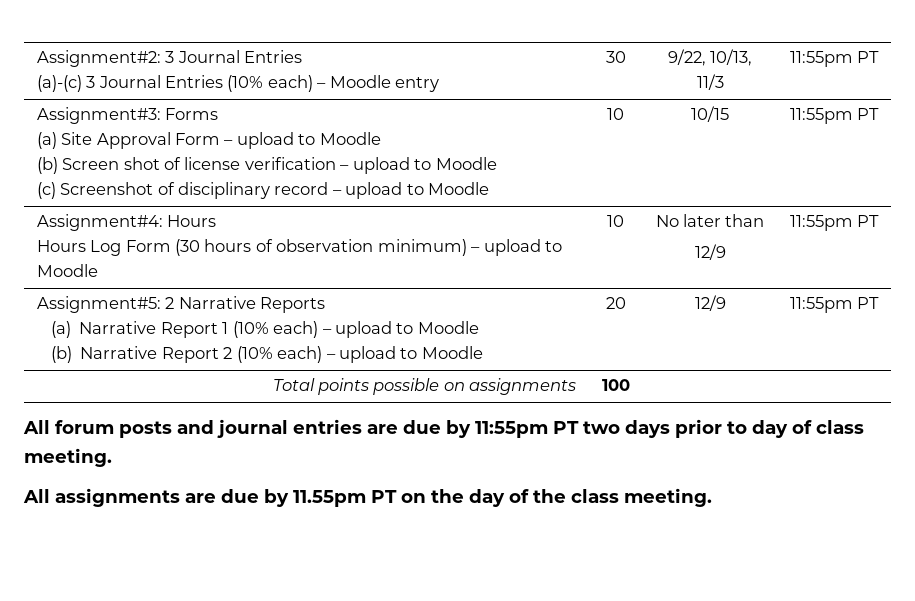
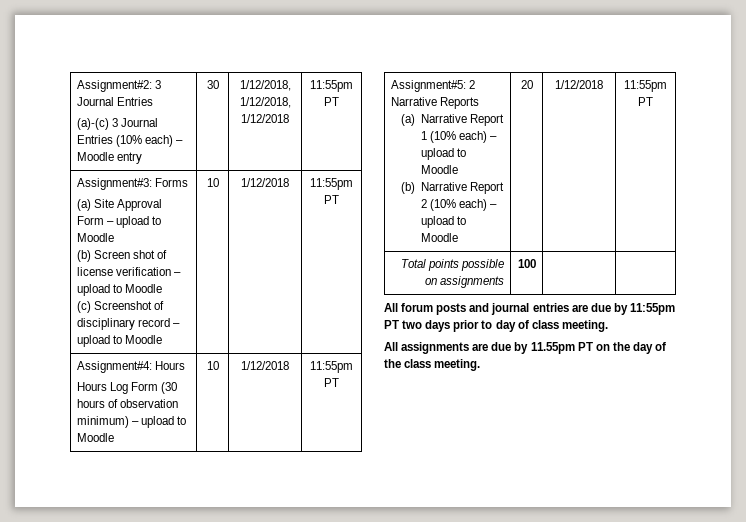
[667,49,753,66] [696,74,724,90] 9/22, 10/13, 11/3 -> [239,80,291,91] [239,97,291,108] [241,114,289,123] 1/12/2018, 1/12/2018, 1/12/2018
[691,106,729,122] 10/15 -> [241,178,289,187] 1/12/2018
[655,214,765,227] [694,244,726,260] No later than // 12/9 -> [241,361,289,370] 1/12/2018
[694,295,726,311] 12/9 -> [555,80,603,89] 1/12/2018

